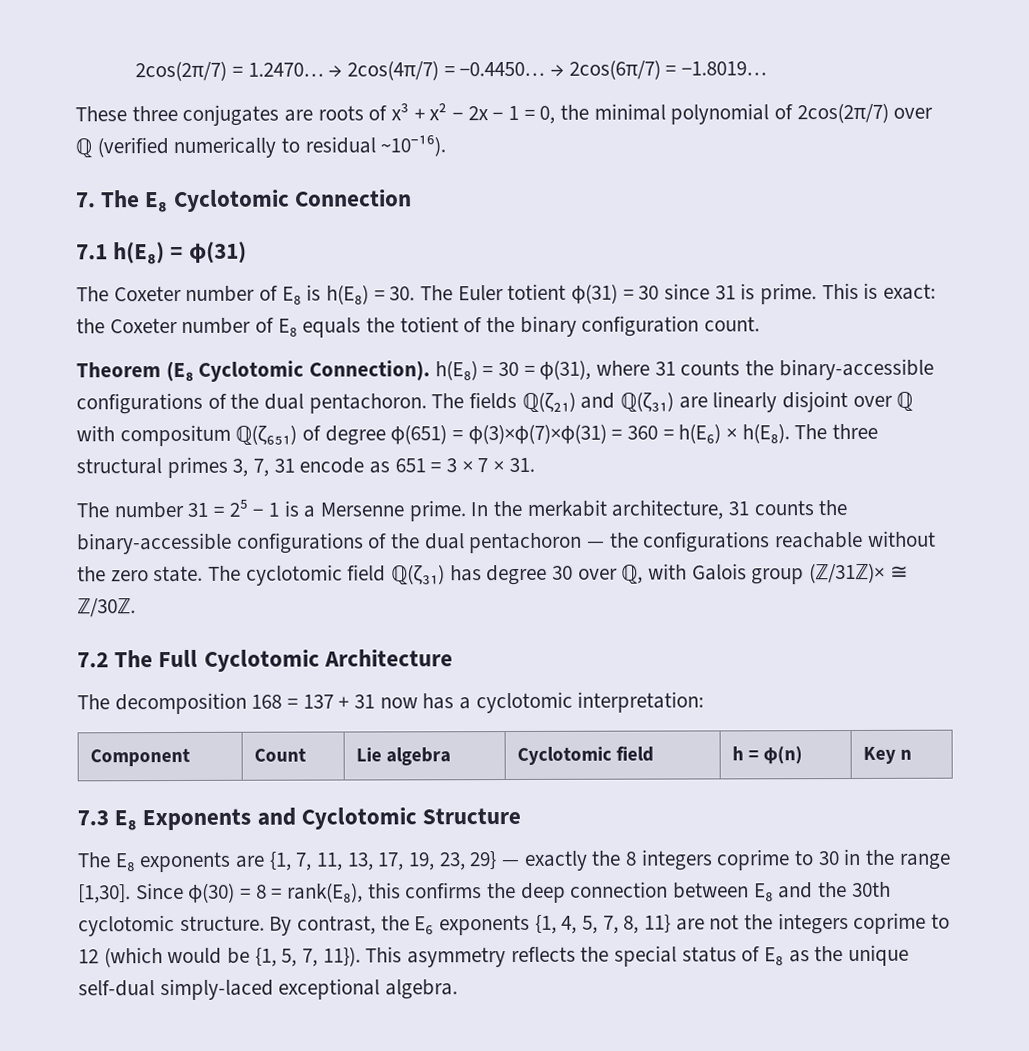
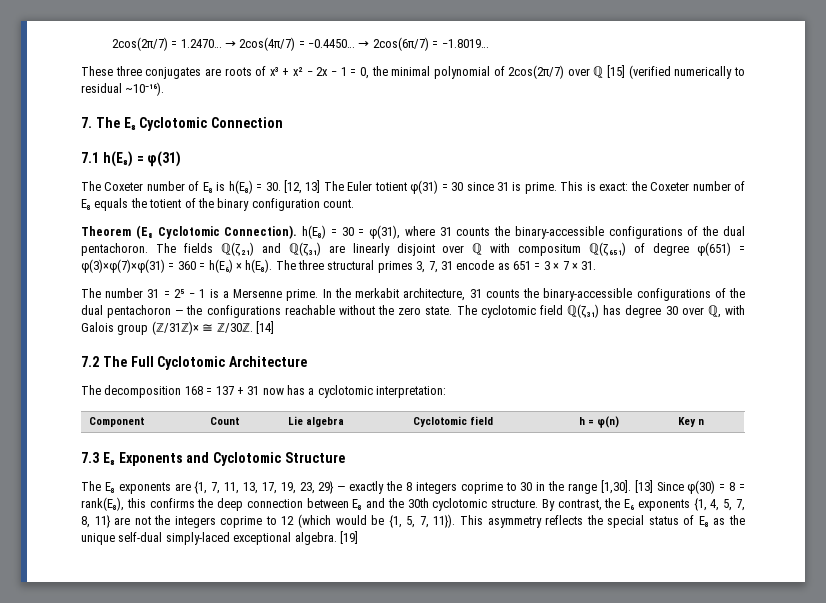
(93, 148) none -> [607,65,626,78] [15]
(416, 293) none -> [284,180,321,194] [12, 13]
(136, 608) none -> [255,321,274,334] [14]
(131, 894) none -> [634,480,653,493] [13]
(459, 989) none -> [339,531,358,544] [19]

